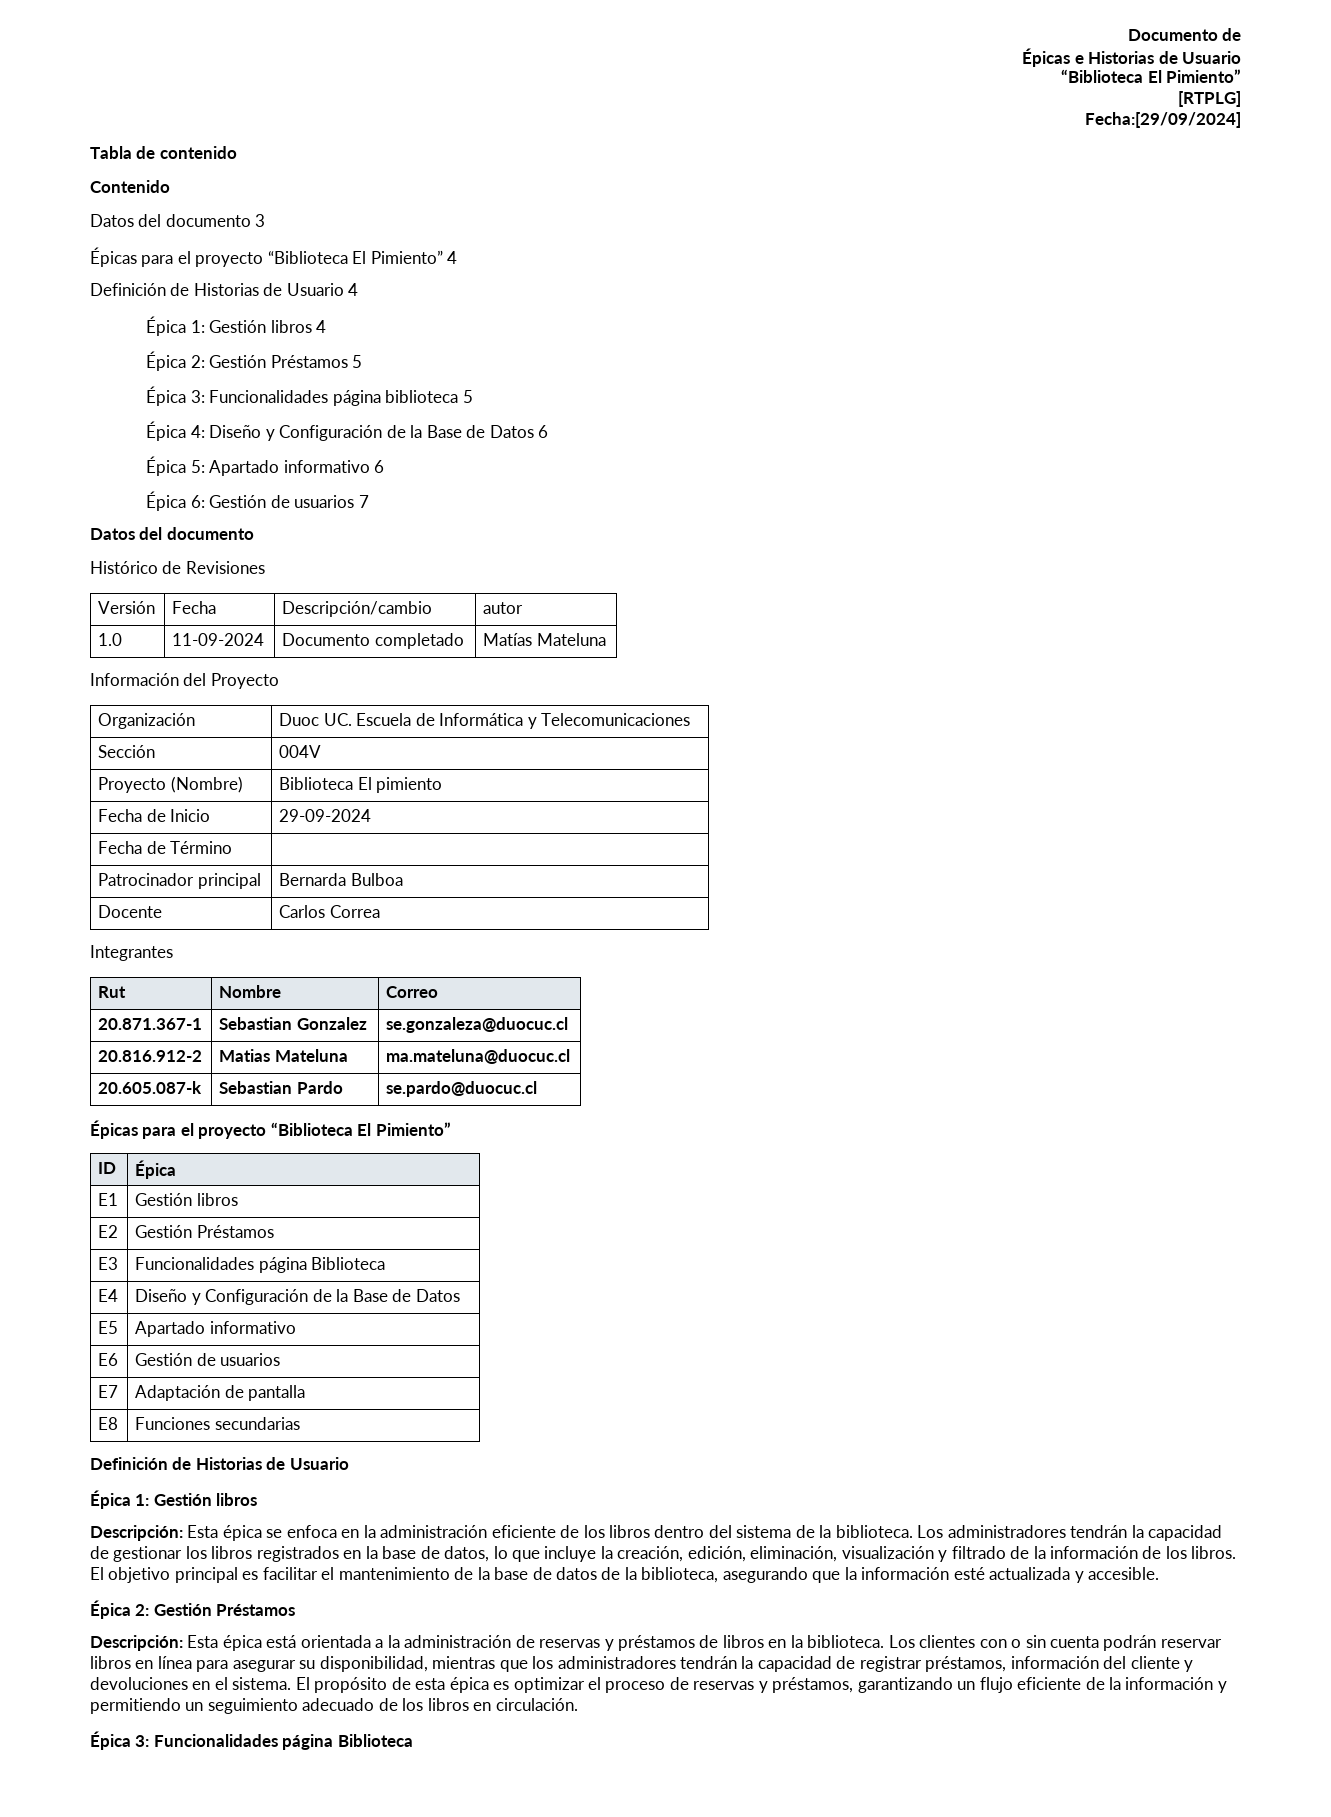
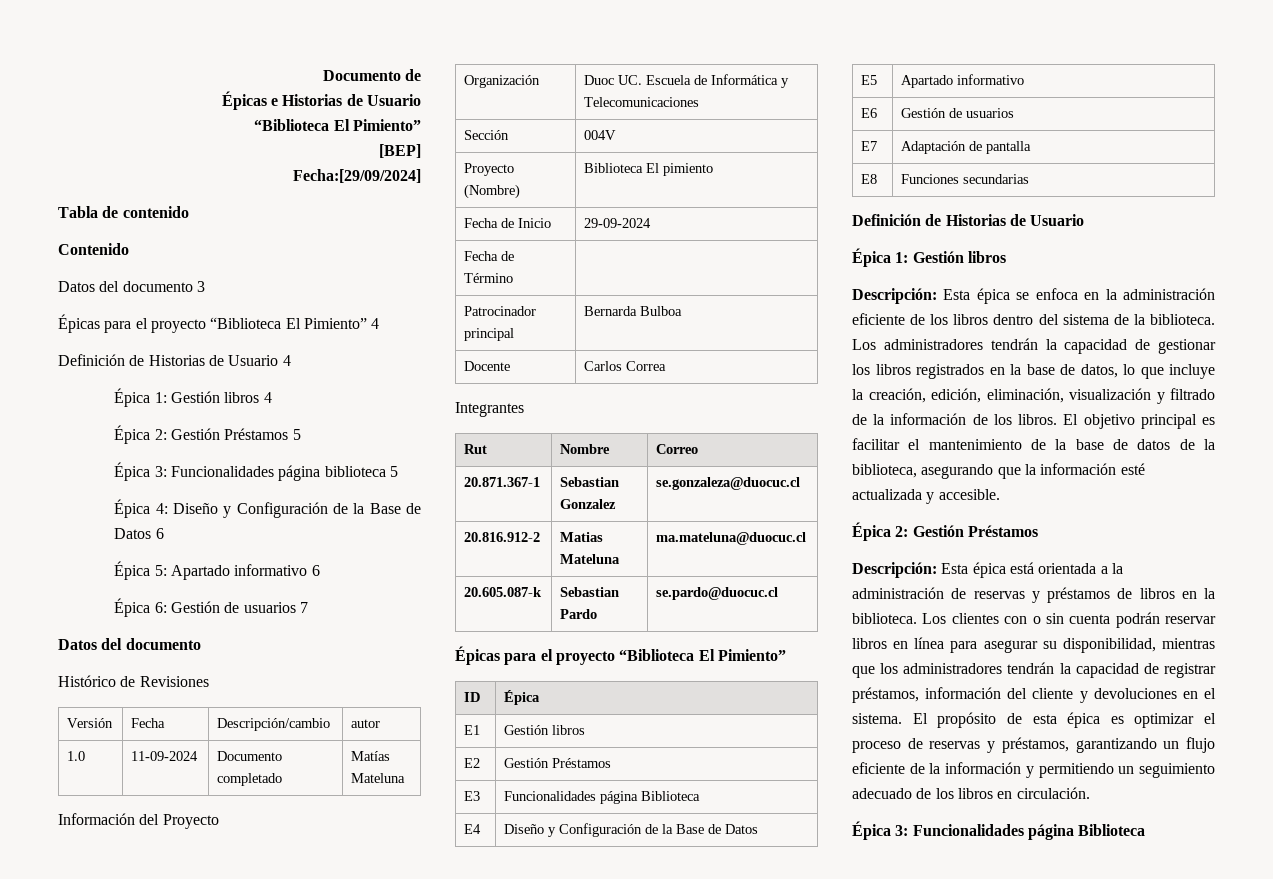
[1178,91,1241,107] [RTPLG] -> [379,144,421,158] [BEP]

